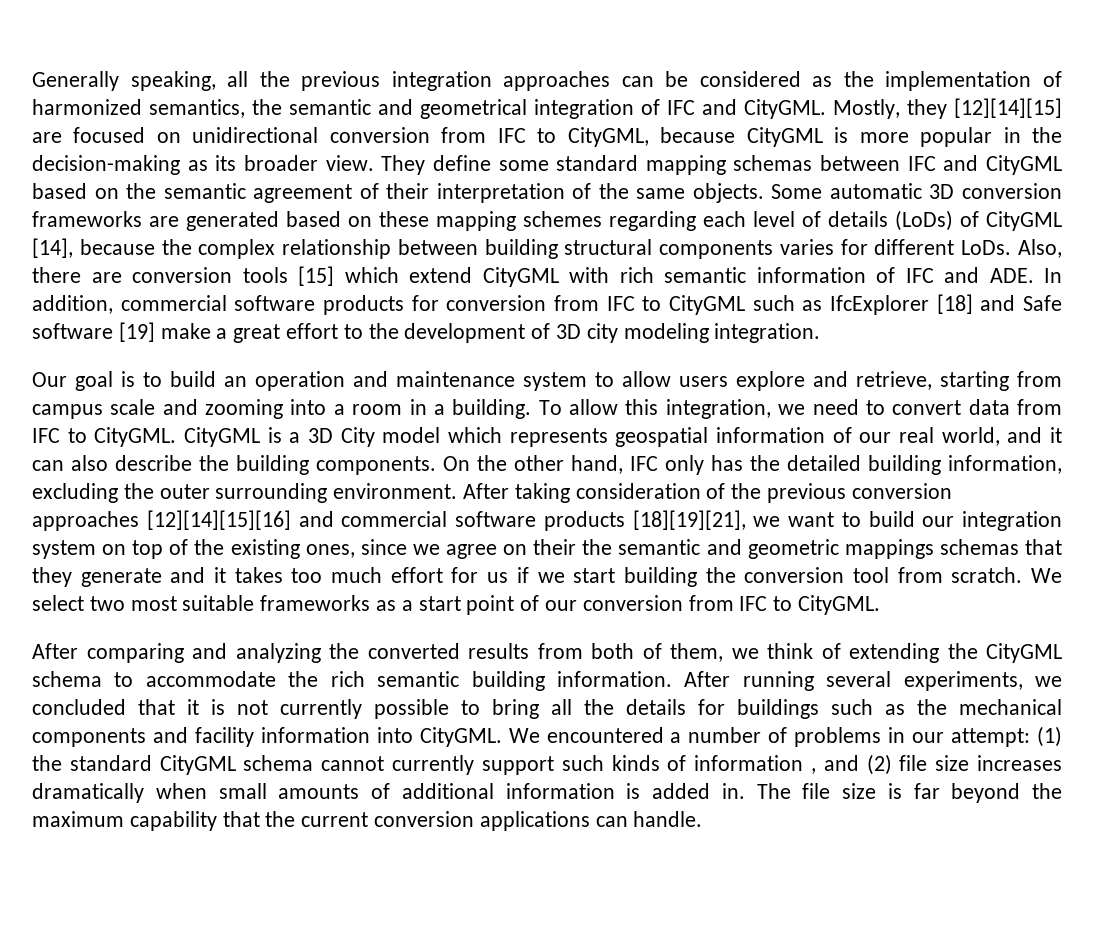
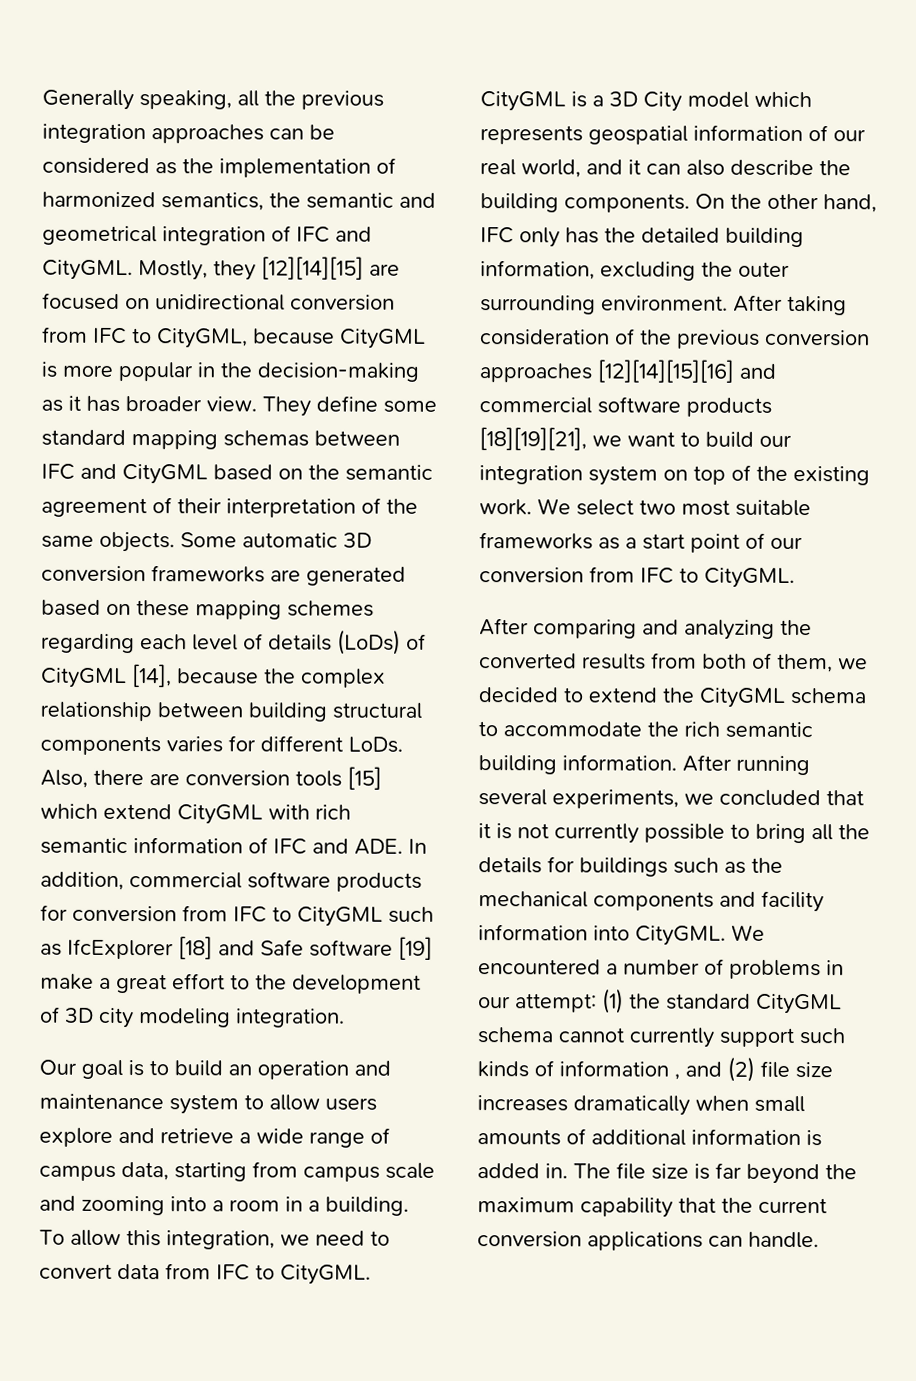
[215,155,237,171] its -> [68,395,120,412] it has
[856,371,932,390] retrieve, -> [160,1127,390,1148] [39,1162,169,1181] retrieve a wide range of campus data,
[305,539,1062,559] [32,567,1023,587] ones, since we agree on their the semantic and geometric mappings schemas that they generate and it takes too much effort for us if we start building the conversion tool from scratch. -> [479,499,532,516] work.
[767,643,939,663] think of extending -> [478,687,658,703] decided to extend

